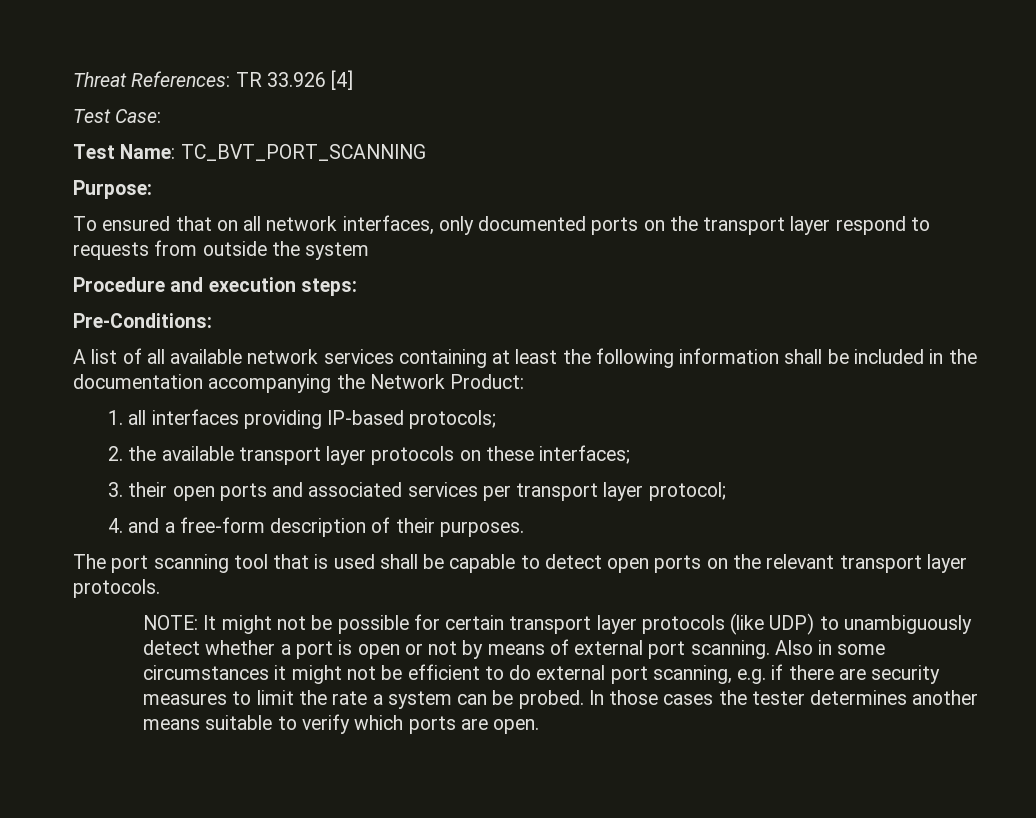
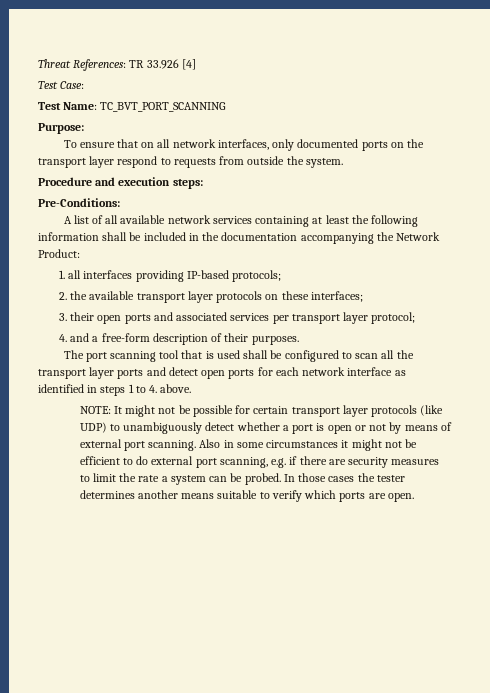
[102,216,171,231] ensured -> [79,142,115,148] ensure
[305,242,370,260] system -> [305,158,343,168] system.
[449,554,967,573] [73,579,160,598] capable to detect open ports on the relevant transport layer protocols. -> [284,350,414,362] [38,367,406,379] [38,384,192,396] configured to scan all the transport layer ports and detect open ports for each network interface as identified in steps 1 to 4. above.

